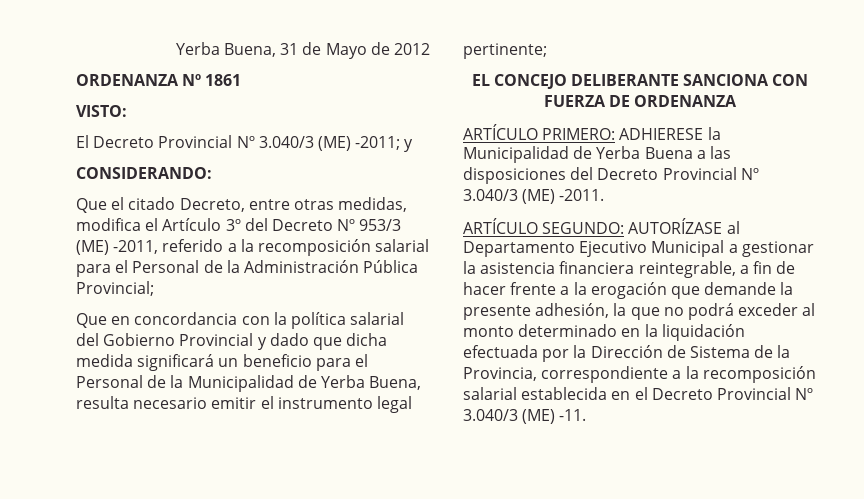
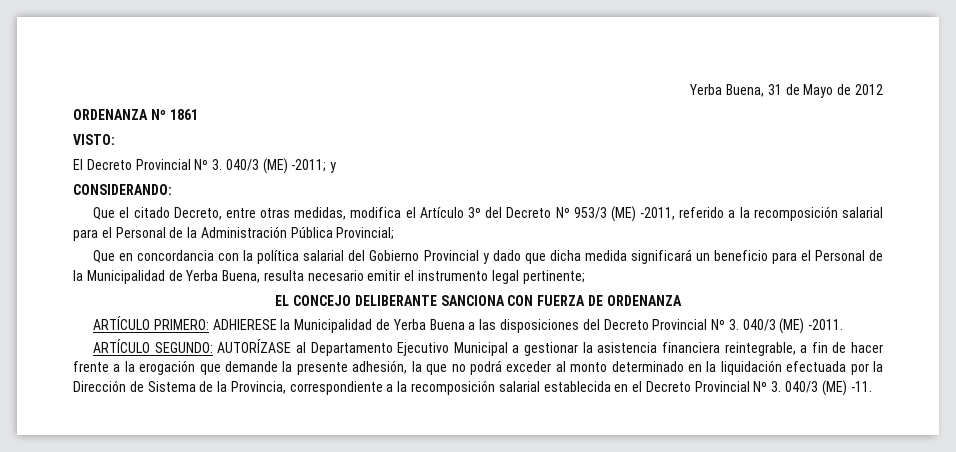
[258,136,314,148] 3.040/3 -> [212,159,259,171] 3. 040/3
[463,189,518,201] 3.040/3 -> [728,319,776,331] 3. 040/3
[463,409,518,421] 3.040/3 -> [771,381,819,393] 3. 040/3

